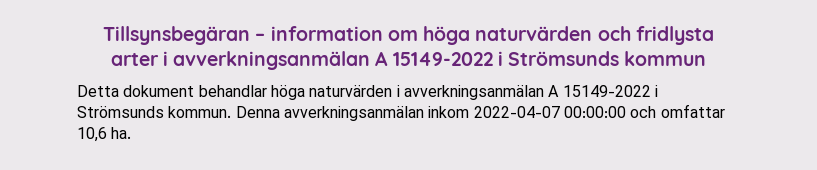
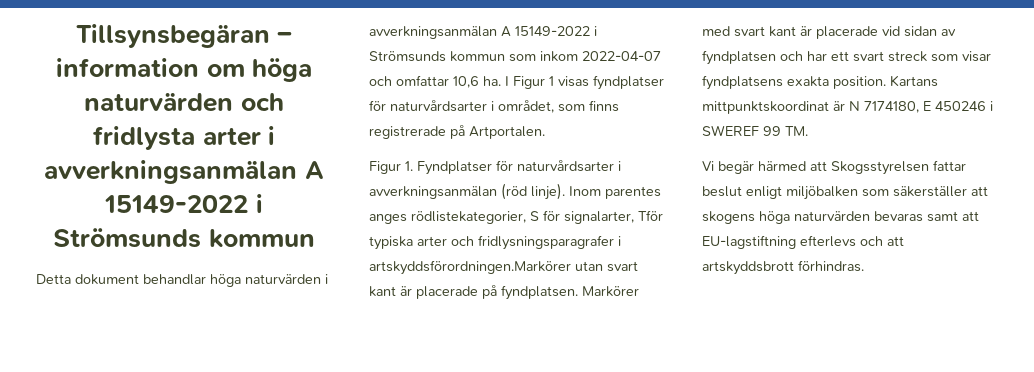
[168,106,424,121] kommun. Denna avverkningsanmälan -> [450,51,536,62] kommun som
[563,106,626,118] 00:00:00 -> (661, 56) none
(132, 133) none -> [505,75,664,90] [369,100,619,113] [369,125,545,139] [369,160,621,175] [369,183,661,200] [369,210,663,224] [369,235,621,250] [369,260,638,275] [369,285,639,300] [702,26,956,39] [702,50,991,65] [702,75,938,90] [702,101,993,114] [702,125,808,136] [702,160,966,175] [702,186,988,200] [702,211,979,224] [702,235,904,249] [702,260,864,275] I Figur 1 visas fyndplatser för naturvårdsarter i området, som finns registrerade på Artportalen. // Figur 1. Fyndplatser för naturvårdsarter i avverkningsanmälan (röd linje). Inom parentes anges rödlistekategorier, S för signalarter, Tför typiska arter och fridlysningsparagrafer i artskyddsförordningen.Markörer utan svart kant är placerade på fyndplatsen. Markörer med svart kant är placerade vid sidan av fyndplatsen och har ett svart streck som visar fyndplatsens exakta position. Kartans mittpunktskoordinat är N 7174180, E 450246 i SWEREF 99 TM. // Vi begär härmed att Skogsstyrelsen fattar beslut enligt miljöbalken som säkerställer att skogens höga naturvärden bevaras samt att EU-lagstiftning efterlevs och att artskyddsbrott förhindras.

